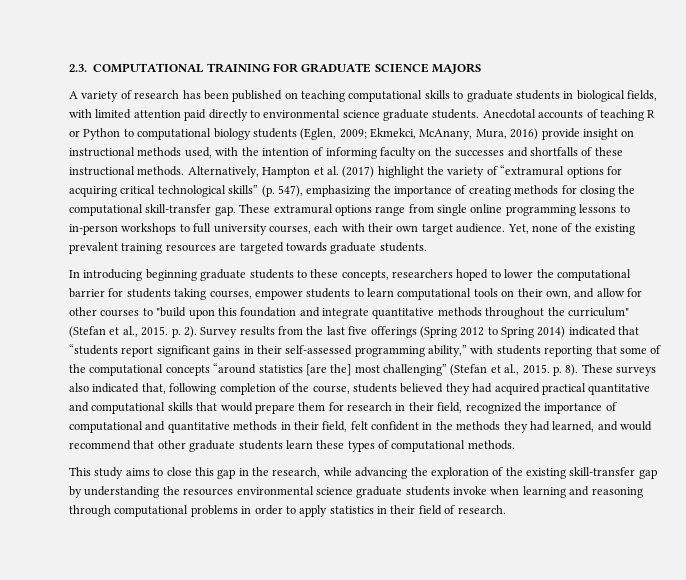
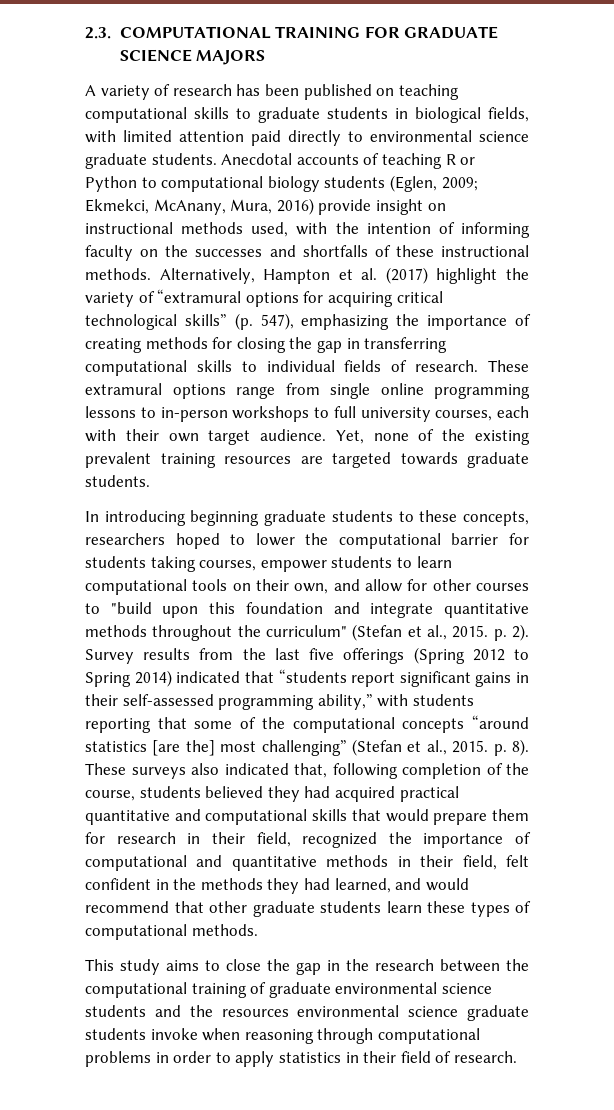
[69,204,236,216] computational skill-transfer gap. -> [316,337,448,353] [85,360,479,376] gap in transferring computational skills to individual fields of research.
[194,467,214,476] this -> [267,959,290,971] the
[272,467,657,479] [69,486,160,498] research, while advancing the exploration of the existing skill-transfer gap by understanding -> [375,959,529,972] [85,982,492,998] [85,1005,181,1017] research between the computational training of graduate environmental science students and
[522,486,590,498] learning and -> (241, 1034) none

